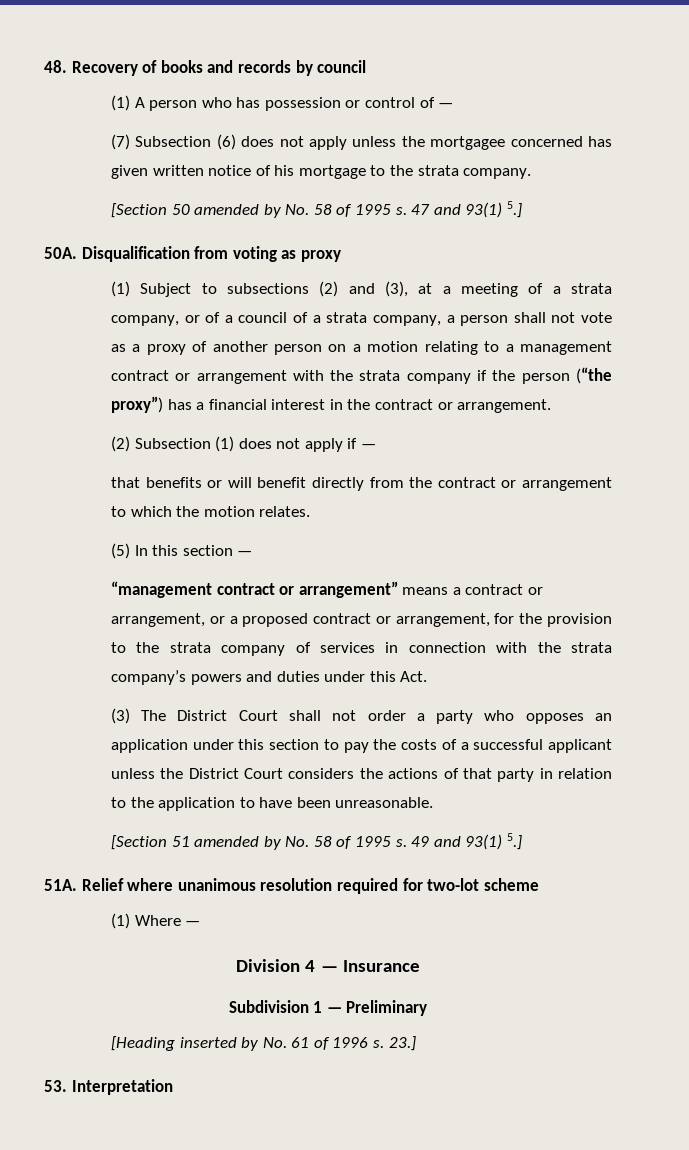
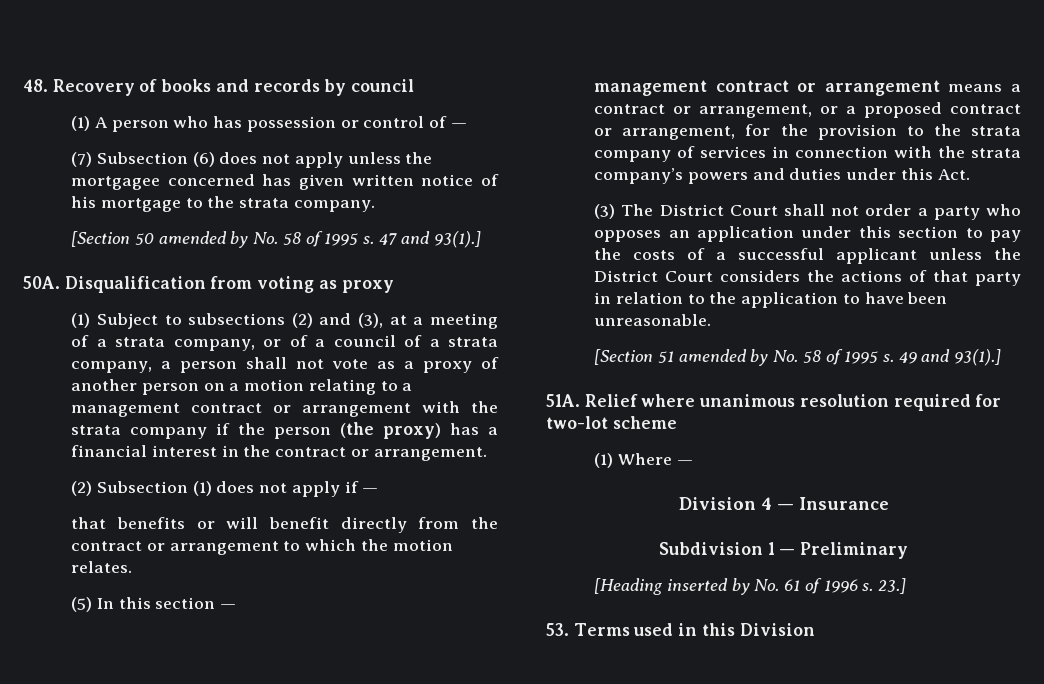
[465,201,523,218] 93(1) 5.] -> [434,231,482,248] 93(1).]
[576,367,613,384] [110,396,163,413] (“the proxy”) -> [340,422,442,439] (the proxy)
[110,581,398,598] “management contract or arrangement” -> [594,80,940,96] management contract or arrangement
[465,833,523,850] 93(1) 5.] -> [954,349,1002,366] 93(1).]
[71,1079,173,1095] Interpretation -> [573,623,815,636] Terms used in this Division

